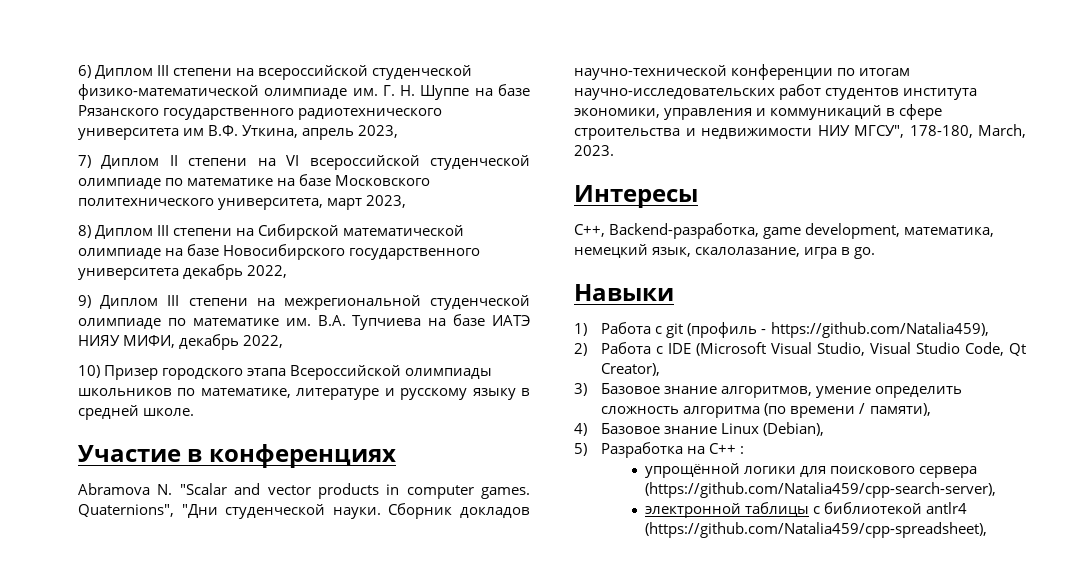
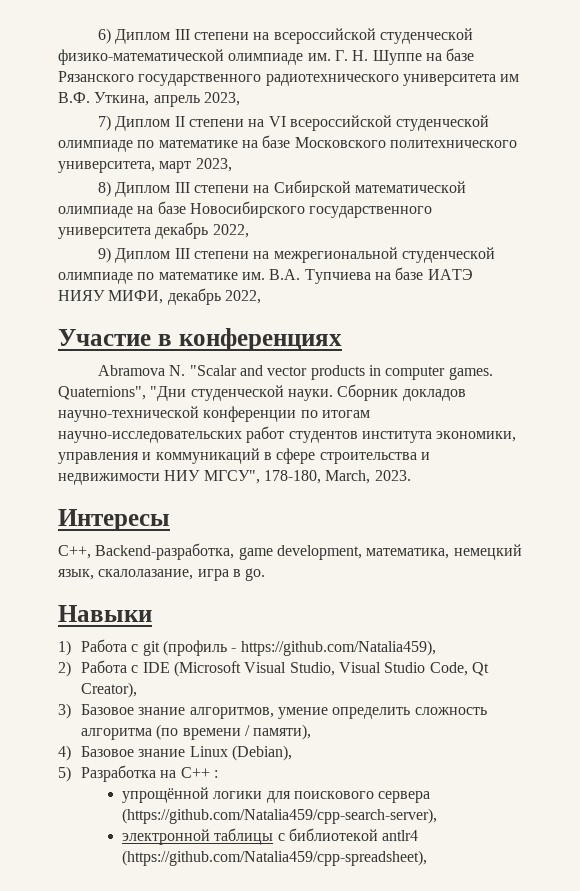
[78,365,493,380] [78,388,531,400] [78,405,195,420] // 10) Призер городского этапа Всероссийской олимпиады школьников по математике, литературе и русскому языку в средней школе. -> (261, 297) none

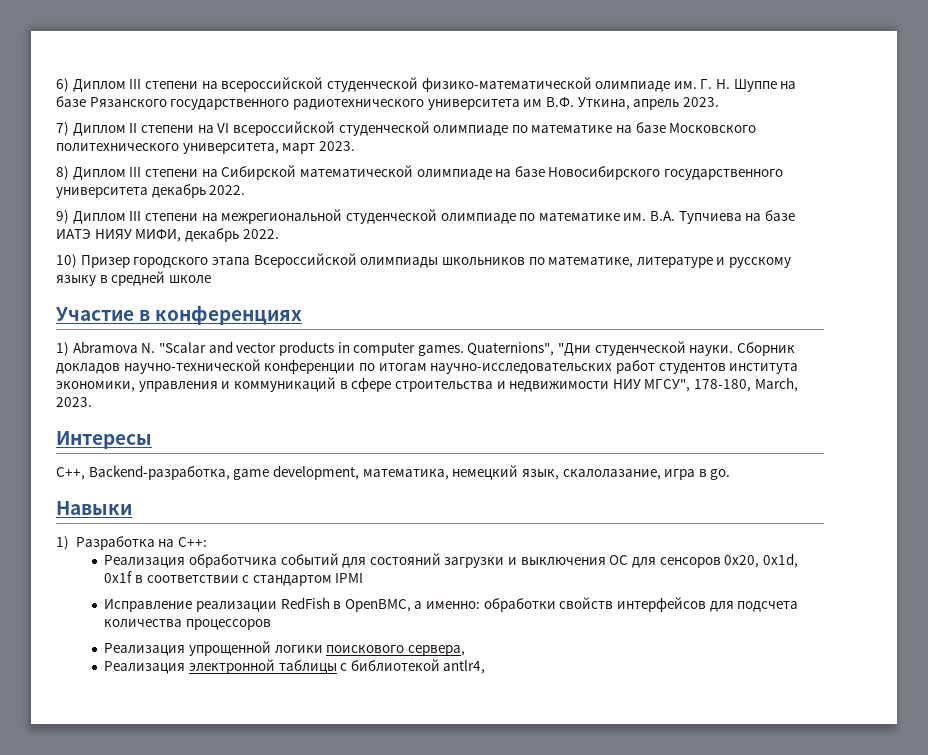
[203,92,240,106] 2023, -> [682,97,719,107] 2023.
[195,158,232,172] 2023, -> [318,141,355,151] 2023.
[212,224,249,238] 2022, -> [209,185,246,195] 2022.
[224,290,261,304] 2022, -> [242,229,279,239] [56,253,792,268] [56,271,211,286] 2022. // 10) Призер городского этапа Всероссийской олимпиады школьников по математике, литературе и русскому языку в средней школе
(342, 339) none -> [56,342,69,356] 1)
[81,639,436,656] [58,660,490,677] [81,682,138,698] [58,703,487,719] [81,724,312,740] [58,745,293,761] [58,765,219,782] [121,787,431,803] [121,808,437,824] Работа с git (профиль - https://github.com/Natalia459), // 2) Работа с IDE (Microsoft Visual Studio, Visual Studio Code, Qt Creator), // 3) Базовое знание алгоритмов, умение определить сложность алгоритма (по времени / памяти), // 4) Базовое знание Linux (Debian), // 5) Разработка на С++ : // упрощённой логики для поискового сервера (https://github.com/Natalia459/cpp-search-server), // -> [75,536,208,550] [104,553,798,568] [104,571,364,586] [104,597,799,612] [104,619,271,630] [104,641,465,656] [104,661,186,674] Разработка на С++: // Реализация обработчика событий для состояний загрузки и выключения ОС для сенсоров 0x20, 0x1d, 0x1f в соответствии с стандартом IPMI // Исправление реализации RedFish в OpenBMC, а именно: обработки свойств интерфейсов для подсчета количества процессоров // Реализация упрощенной логики поискового сервера, // Реализация
[382,830,419,841] [121,850,427,866] antlr4 (https://github.com/Natalia459/cpp-spreadsheet), -> [443,660,486,674] antlr4,

